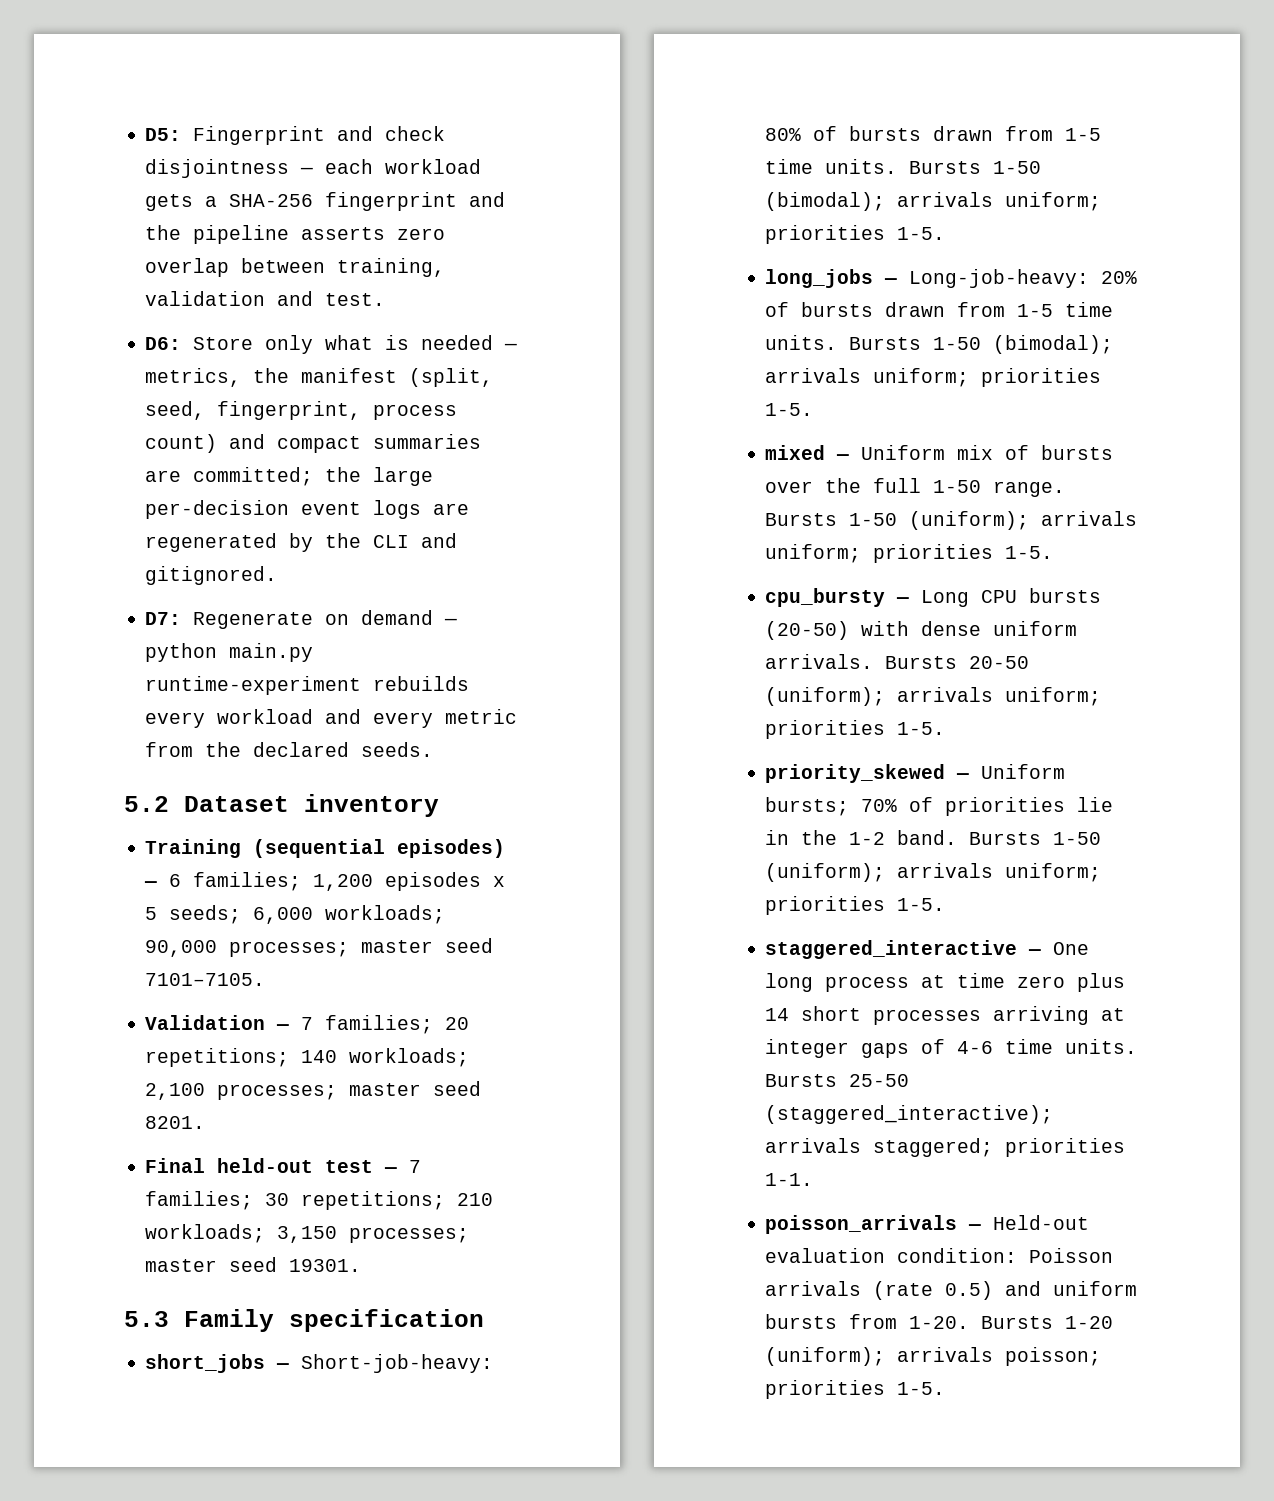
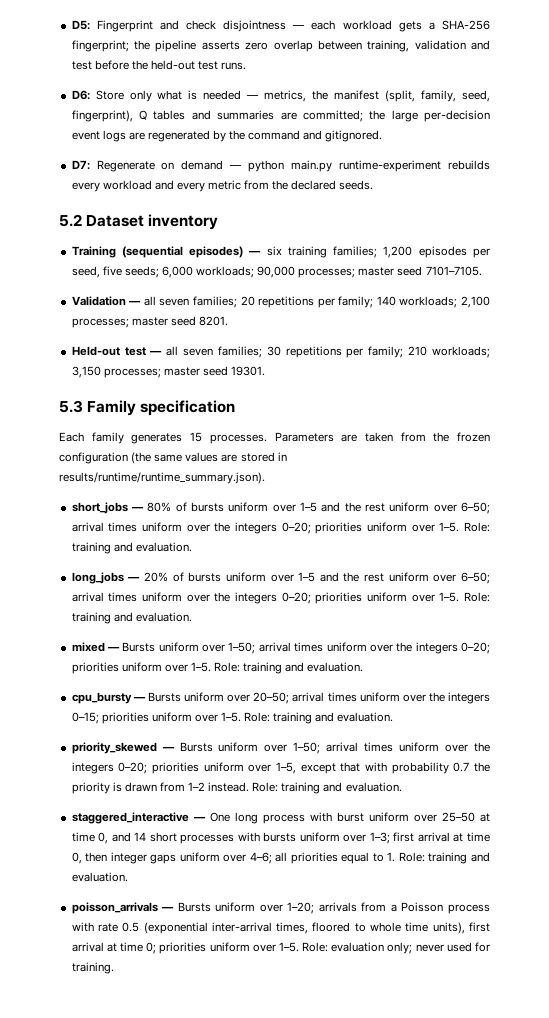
[325,192,506,211] fingerprint and -> [71,40,129,52] fingerprint;
[325,293,386,306] test. -> [71,60,247,70] test before the held-out test runs.
[145,401,458,420] [145,434,362,453] seed, fingerprint, process count) and compact -> [421,90,490,102] [71,110,211,122] family, seed, fingerprint), Q tables and
[373,535,410,548] CLI -> [248,130,301,140] command
[169,874,182,887] 6 -> [266,246,327,258] six training
[493,876,506,887] [145,907,158,920] x 5 -> [473,248,491,258] [71,266,122,278] per seed, five
[301,1015,470,1034] [145,1048,290,1067] 7 families; 20 repetitions; -> [143,296,374,308] all seven families; 20 repetitions per family;
[145,1158,422,1173] [145,1191,446,1210] Final held-out test — 7 families; 30 repetitions; -> [71,346,404,358] Held-out test — all seven families; 30 repetitions per family;
(484, 1320) none -> [59,432,490,444] [59,452,287,464] [59,472,265,484] // Each family generates 15 processes. Parameters are taken from the frozen configuration (the same values are stored in results/runtime/runtime_summary.json).
[301,1354,494,1373] Short-job-heavy: -> (144, 509) none
[933,126,1102,141] [765,159,1042,174] [765,192,1102,211] [765,225,946,244] drawn from 1-5 time units. Bursts 1-50 (bimodal); arrivals uniform; priorities 1-5. -> [228,502,491,514] [71,522,491,534] [71,542,192,554] uniform over 1–5 and the rest uniform over 6–50; arrival times uniform over the integers 0–20; priorities uniform over 1–5. Role: training and evaluation.
[909,269,1090,288] Long-job-heavy: -> (141, 579) none
[885,302,1114,317] [765,335,1114,354] [765,368,1102,387] [765,403,814,416] [765,445,1114,460] [765,478,1066,497] [765,511,1138,530] [765,544,1054,563] [765,588,1102,607] [765,621,1078,640] [765,654,1030,669] [765,687,1102,706] [765,720,946,739] [765,764,1066,783] [765,797,1114,816] [765,830,1102,845] [765,863,1102,882] [765,896,946,915] drawn from 1-5 time units. Bursts 1-50 (bimodal); arrivals uniform; priorities 1-5. // mixed — Uniform mix of bursts over the full 1-50 range. Bursts 1-50 (uniform); arrivals uniform; priorities 1-5. // cpu_bursty — Long CPU bursts (20-50) with dense uniform arrivals. Bursts 20-50 (uniform); arrivals uniform; priorities 1-5. // priority_skewed — Uniform bursts; 70% of priorities lie in the 1-2 band. Bursts 1-50 (uniform); arrivals uniform; priorities 1-5. -> [225,572,490,584] [71,592,491,604] [71,612,192,624] [71,642,491,654] [71,662,364,674] [71,692,490,704] [71,712,394,724] [71,742,491,754] [71,762,491,774] [71,782,402,794] uniform over 1–5 and the rest uniform over 6–50; arrival times uniform over the integers 0–20; priorities uniform over 1–5. Role: training and evaluation. // mixed — Bursts uniform over 1–50; arrival times uniform over the integers 0–20; priorities uniform over 1–5. Role: training and evaluation. // cpu_bursty — Bursts uniform over 20–50; arrival times uniform over the integers 0–15; priorities uniform over 1–5. Role: training and evaluation. // priority_skewed — Bursts uniform over 1–50; arrival times uniform over the integers 0–20; priorities uniform over 1–5, except that with probability 0.7 the priority is drawn from 1–2 instead. Role: training and evaluation.
[921,973,1126,992] [765,1006,1126,1025] [765,1039,1138,1058] [765,1074,910,1087] [765,1105,1054,1124] [765,1138,1126,1157] [765,1173,814,1186] [765,1215,1090,1234] [765,1248,1114,1263] [765,1281,1138,1300] [765,1314,1114,1329] [765,1347,1102,1366] [765,1380,946,1399] at time zero plus 14 short processes arriving at integer gaps of 4-6 time units. Bursts 25-50 (staggered_interactive); arrivals staggered; priorities 1-1. // poisson_arrivals — Held-out evaluation condition: Poisson arrivals (rate 0.5) and uniform bursts from 1-20. Bursts 1-20 (uniform); arrivals poisson; priorities 1-5. -> [309,812,491,822] [71,832,490,844] [71,852,490,864] [71,872,128,882] [71,902,491,914] [71,922,491,934] [71,942,490,954] [71,962,114,974] with burst uniform over 25–50 at time 0, and 14 short processes with bursts uniform over 1–3; first arrival at time 0, then integer gaps uniform over 4–6; all priorities equal to 1. Role: training and evaluation. // poisson_arrivals — Bursts uniform over 1–20; arrivals from a Poisson process with rate 0.5 (exponential inter-arrival times, floored to whole time units), first arrival at time 0; priorities uniform over 1–5. Role: evaluation only; never used for training.

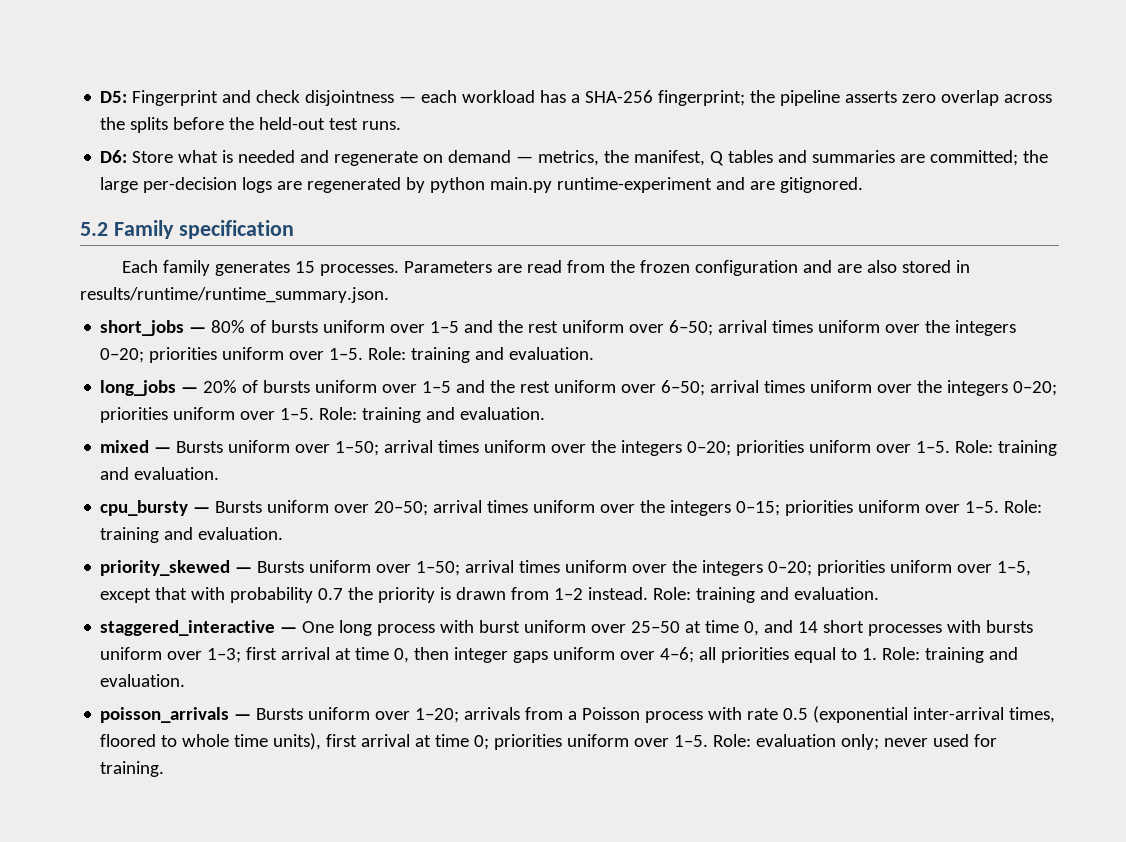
[398,21,422,32] gets -> [540,90,567,103] has
[317,40,490,52] [71,61,92,70] between training, validation and test -> [1004,94,1053,103] [100,117,169,133] across the splits
[129,90,152,102] only -> (174, 157) none
[246,90,490,102] [71,110,133,122] — metrics, the manifest (split, family, seed, fingerprint), -> [300,150,706,166] and regenerate on demand — metrics, the manifest,
[71,131,100,140] event -> (238, 185) none
[229,130,383,142] [71,160,490,172] [71,180,374,192] [59,214,219,230] [71,246,491,258] [71,266,482,278] [71,296,490,308] [71,316,228,328] [71,346,491,358] [71,366,266,378] [59,400,83,413] the command and gitignored. // D7: Regenerate on demand — python main.py runtime-experiment rebuilds every workload and every metric from the declared seeds. // 5.2 Dataset inventory // Training (sequential episodes) — six training families; 1,200 episodes per seed, five seeds; 6,000 workloads; 90,000 processes; master seed 7101–7105. // Validation — all seven families; 20 repetitions per family; 140 workloads; 2,100 processes; master seed 8201. // Held-out test — all seven families; 30 repetitions per family; 210 workloads; 3,150 processes; master seed 19301. // 5.3 -> [430,177,864,193] [80,222,108,236] python main.py runtime-experiment and are gitignored. // 5.2
[364,432,393,442] taken -> [526,260,562,273] read
[131,452,238,464] (the same values are -> [802,260,897,273] and are also
[59,472,265,484] results/runtime/runtime_summary.json). -> [80,287,389,303] results/runtime/runtime_summary.json.

